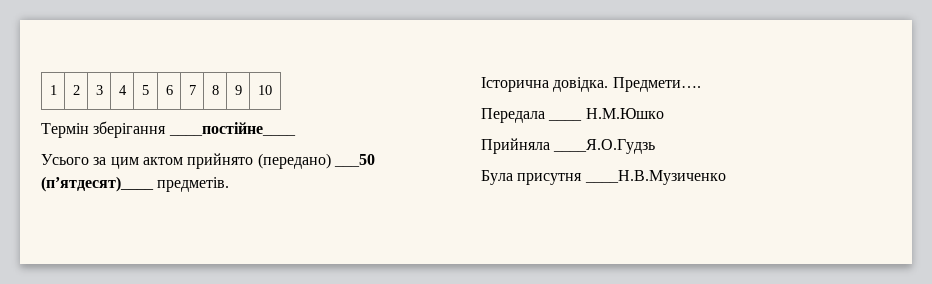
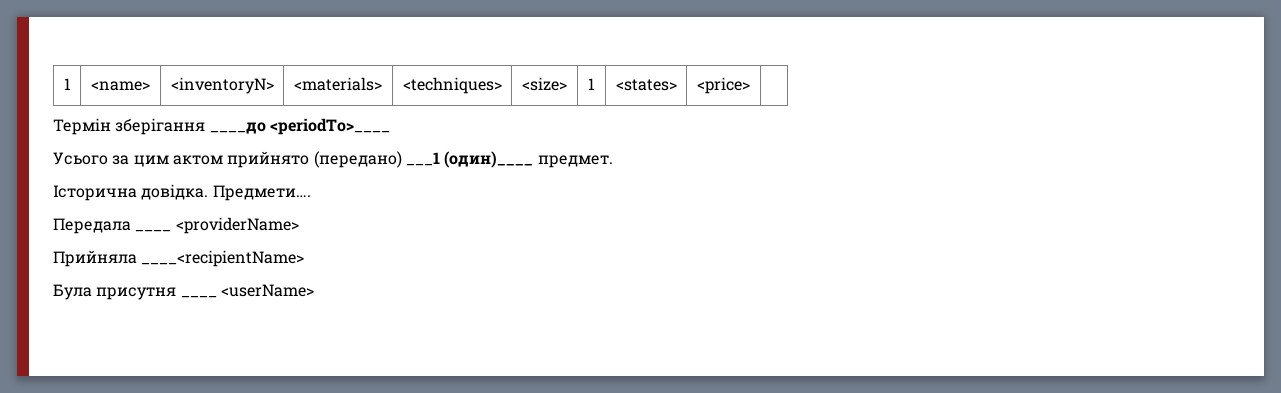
[49,85,57,95] [72,85,80,95] [95,85,103,95] [118,85,127,95] [142,85,149,95] [165,85,173,95] [188,85,196,95] [211,85,219,95] [234,85,242,95] [258,85,272,95] 1 | 2 | 3 | 4 | 5 | 6 | 7 | 8 | 9 | 10 -> [63,78,71,90] [91,81,150,91] [170,77,274,94] [294,77,382,91] [402,77,502,94] [522,77,567,91] [588,78,595,90] [615,79,677,91] [697,77,750,94] 1 | <name> | <inventoryN> | <materials> | <techniques> | <size> | 1 | <states> | <price> |
[168,122,296,136] ____постійне____ -> [209,118,390,135] ____до <periodTo>____
[333,154,375,167] [41,176,230,192] ___50 (п’ятдесят)____ предметів. -> [405,151,613,168] ___1 (один)____ предмет.
[585,108,664,119] Н.М.Юшко -> [175,217,299,234] <providerName>
[553,139,656,154] ____Я.О.Гудзь -> [141,250,305,267] ____<recipientName>
[584,170,726,185] ____Н.В.Музиченко -> [180,284,314,298] ____ <userName>

